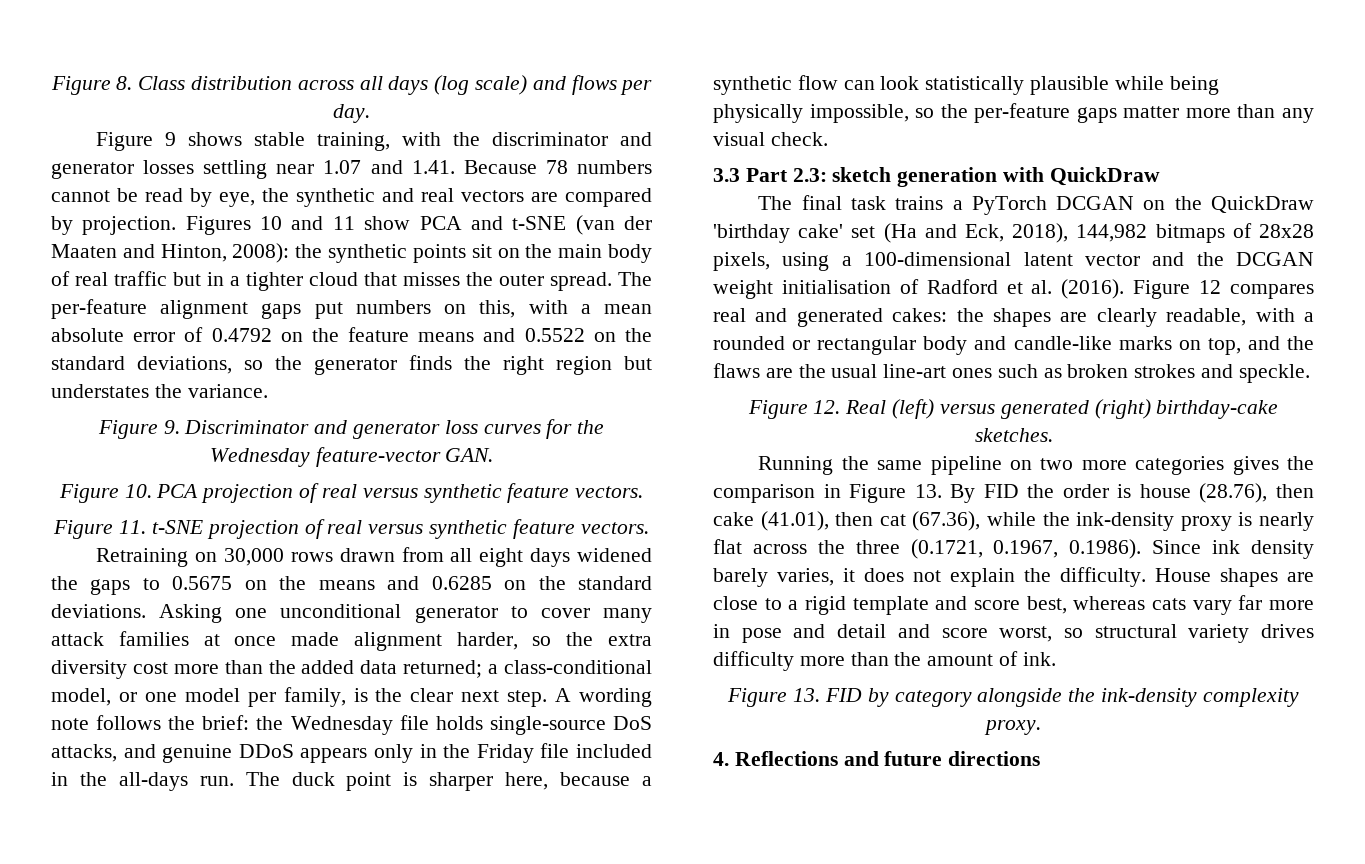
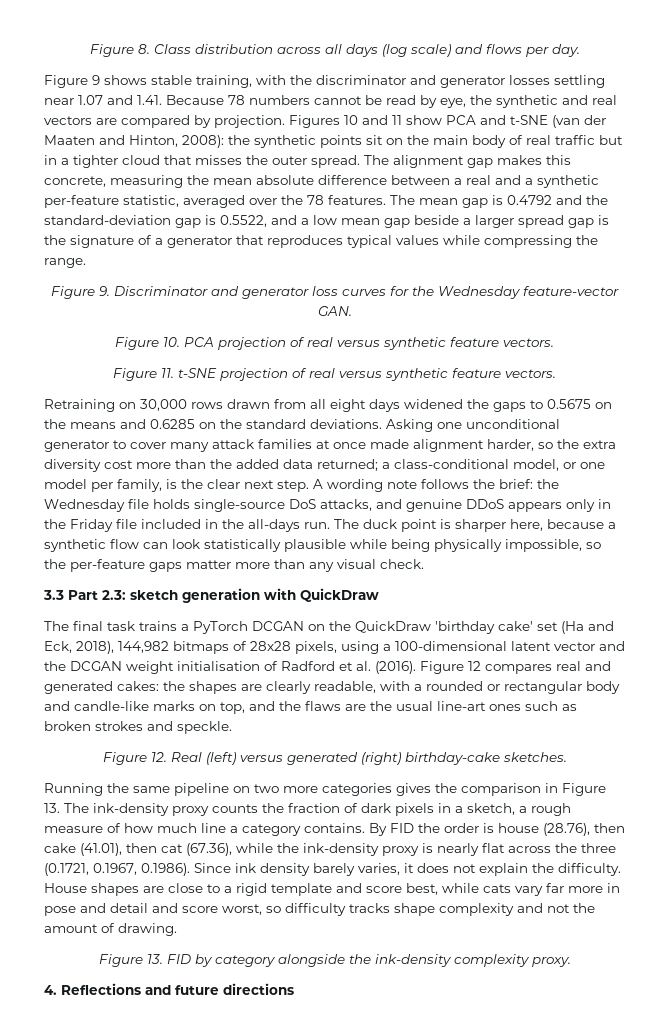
[51,299,652,319] [51,327,652,342] [51,355,652,375] [51,384,268,398] per-feature alignment gaps put numbers on this, with a mean absolute error of 0.4792 on the feature means and 0.5522 on the standard deviations, so the generator finds the right region but understates the variance. -> [393,155,571,168] [44,175,599,188] [44,195,608,208] [44,215,609,228] [44,235,598,248] [44,258,86,268] alignment gap makes this concrete, measuring the mean absolute difference between a real and a synthetic per-feature statistic, averaged over the 78 features. The mean gap is 0.4792 and the standard-deviation gap is 0.5522, and a low mean gap beside a larger spread gap is the signature of a generator that reproduces typical values while compressing the range.
(942, 491) none -> [64,803,571,816] [44,823,365,836] The ink-density proxy counts the fraction of dark pixels in a sketch, a rough measure of how much line a category contains.
[1073,596,1146,610] whereas -> [442,883,479,893] while
[1094,624,1314,643] [713,651,889,671] structural variety drives difficulty more than -> [285,903,570,916] difficulty tracks shape complexity and not
[1022,652,1056,666] ink. -> [118,923,177,936] drawing.

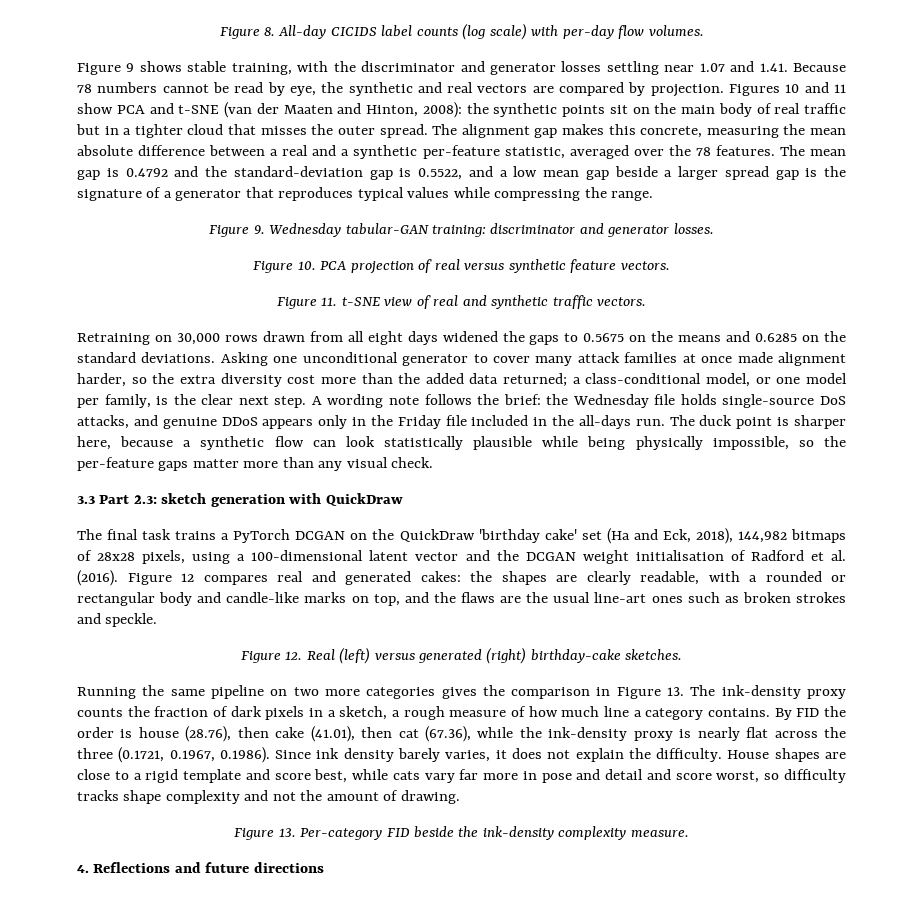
[153,44,580,57] Class distribution across all days (log scale) and flows per day. -> [278,23,704,40] All-day CICIDS label counts (log scale) with per-day flow volumes.
[114,286,619,299] [317,306,352,316] Discriminator and generator loss curves for the Wednesday feature-vector GAN. -> [269,223,714,237] Wednesday tabular-GAN training: discriminator and generator losses.
[220,368,501,381] projection of real versus synthetic feature -> [384,295,593,309] view of real and synthetic traffic
[166,954,345,967] FID by category alongside -> [300,826,454,840] Per-category FID beside
[531,957,571,967] proxy. -> [630,829,689,837] measure.

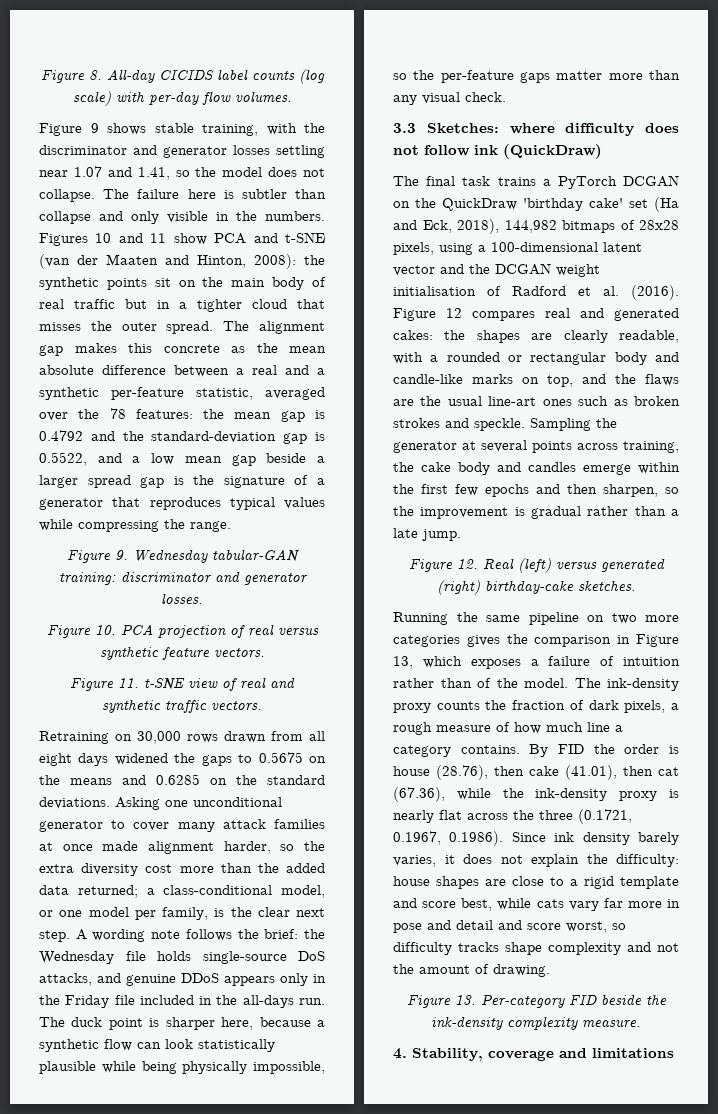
[759,63,846,72] [77,82,724,97] 1.41. Because 78 numbers cannot be read by eye, the synthetic and real vectors are compared by projection. -> [137,167,325,180] [39,189,326,202] [39,211,325,224] 1.41, so the model does not collapse. The failure here is subtler than collapse and only visible in the numbers.
[640,126,779,138] concrete, measuring -> [163,344,245,353] concrete as
[715,145,805,156] features. The -> [135,409,225,419] features: the
[99,493,403,507] Part 2.3: sketch generation with QuickDraw -> [426,123,679,136] [393,144,602,159] Sketches: where difficulty does not follow ink (QuickDraw)
(158, 620) none -> [530,418,617,431] [393,440,679,453] [393,462,680,475] [393,484,679,497] [393,506,679,519] [393,528,461,541] Sampling the generator at several points across training, the cake body and candles emerge within the first few epochs and then sharpen, so the improvement is gradual rather than a late jump.
[667,687,685,696] 13. -> [393,656,680,669] [393,678,568,688] 13, which exposes a failure of intuition rather than of the model.
[265,706,388,720] pixels in a sketch, -> [624,700,666,713] pixels,
[656,748,770,762] difficulty. House -> [616,854,679,867] [393,876,430,886] difficulty: house
[93,862,324,873] Reflections and future directions -> [412,1048,674,1061] Stability, coverage and limitations

